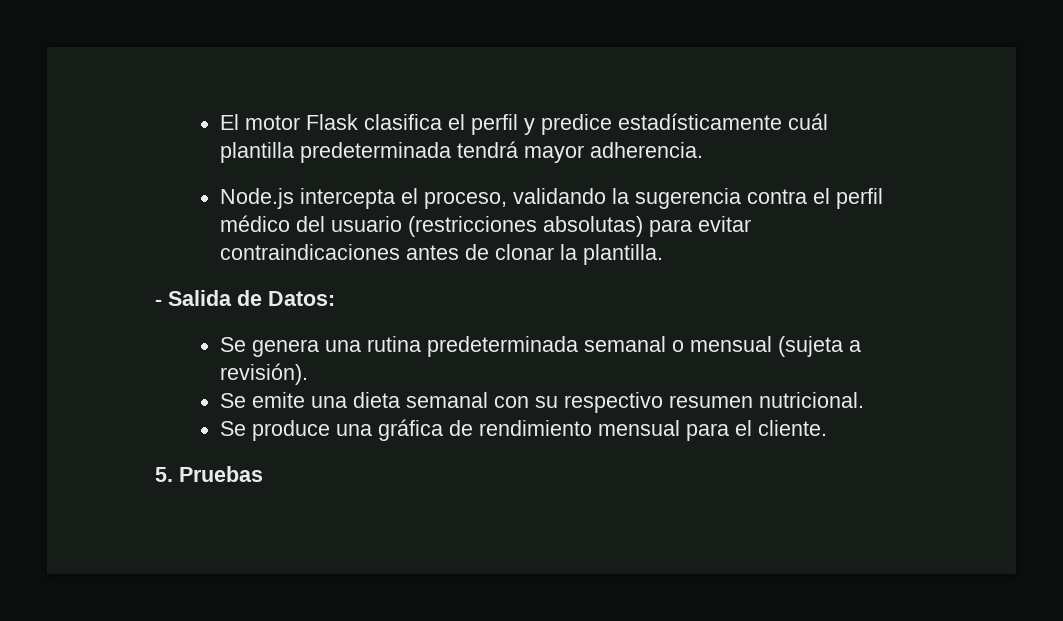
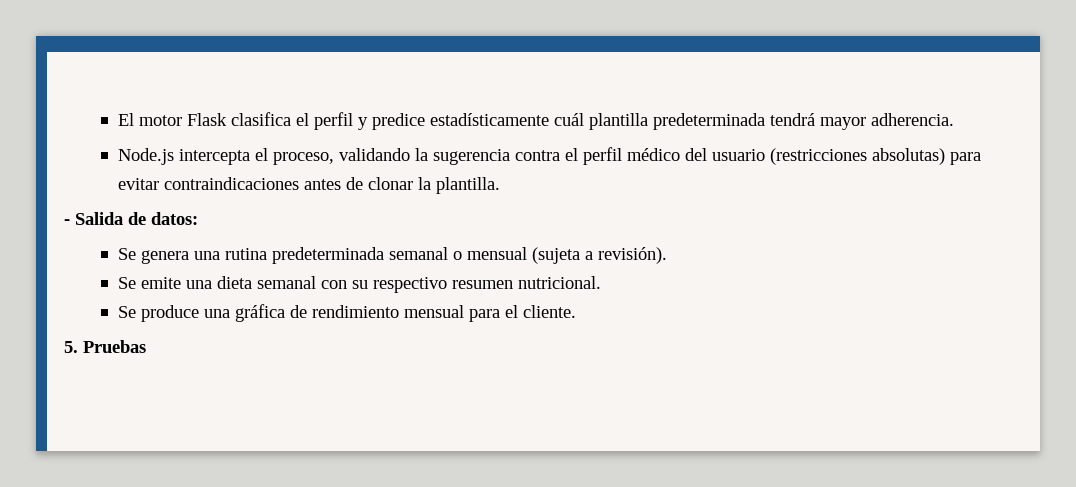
[268,291,335,306] Datos: -> [151,212,198,225] datos:

